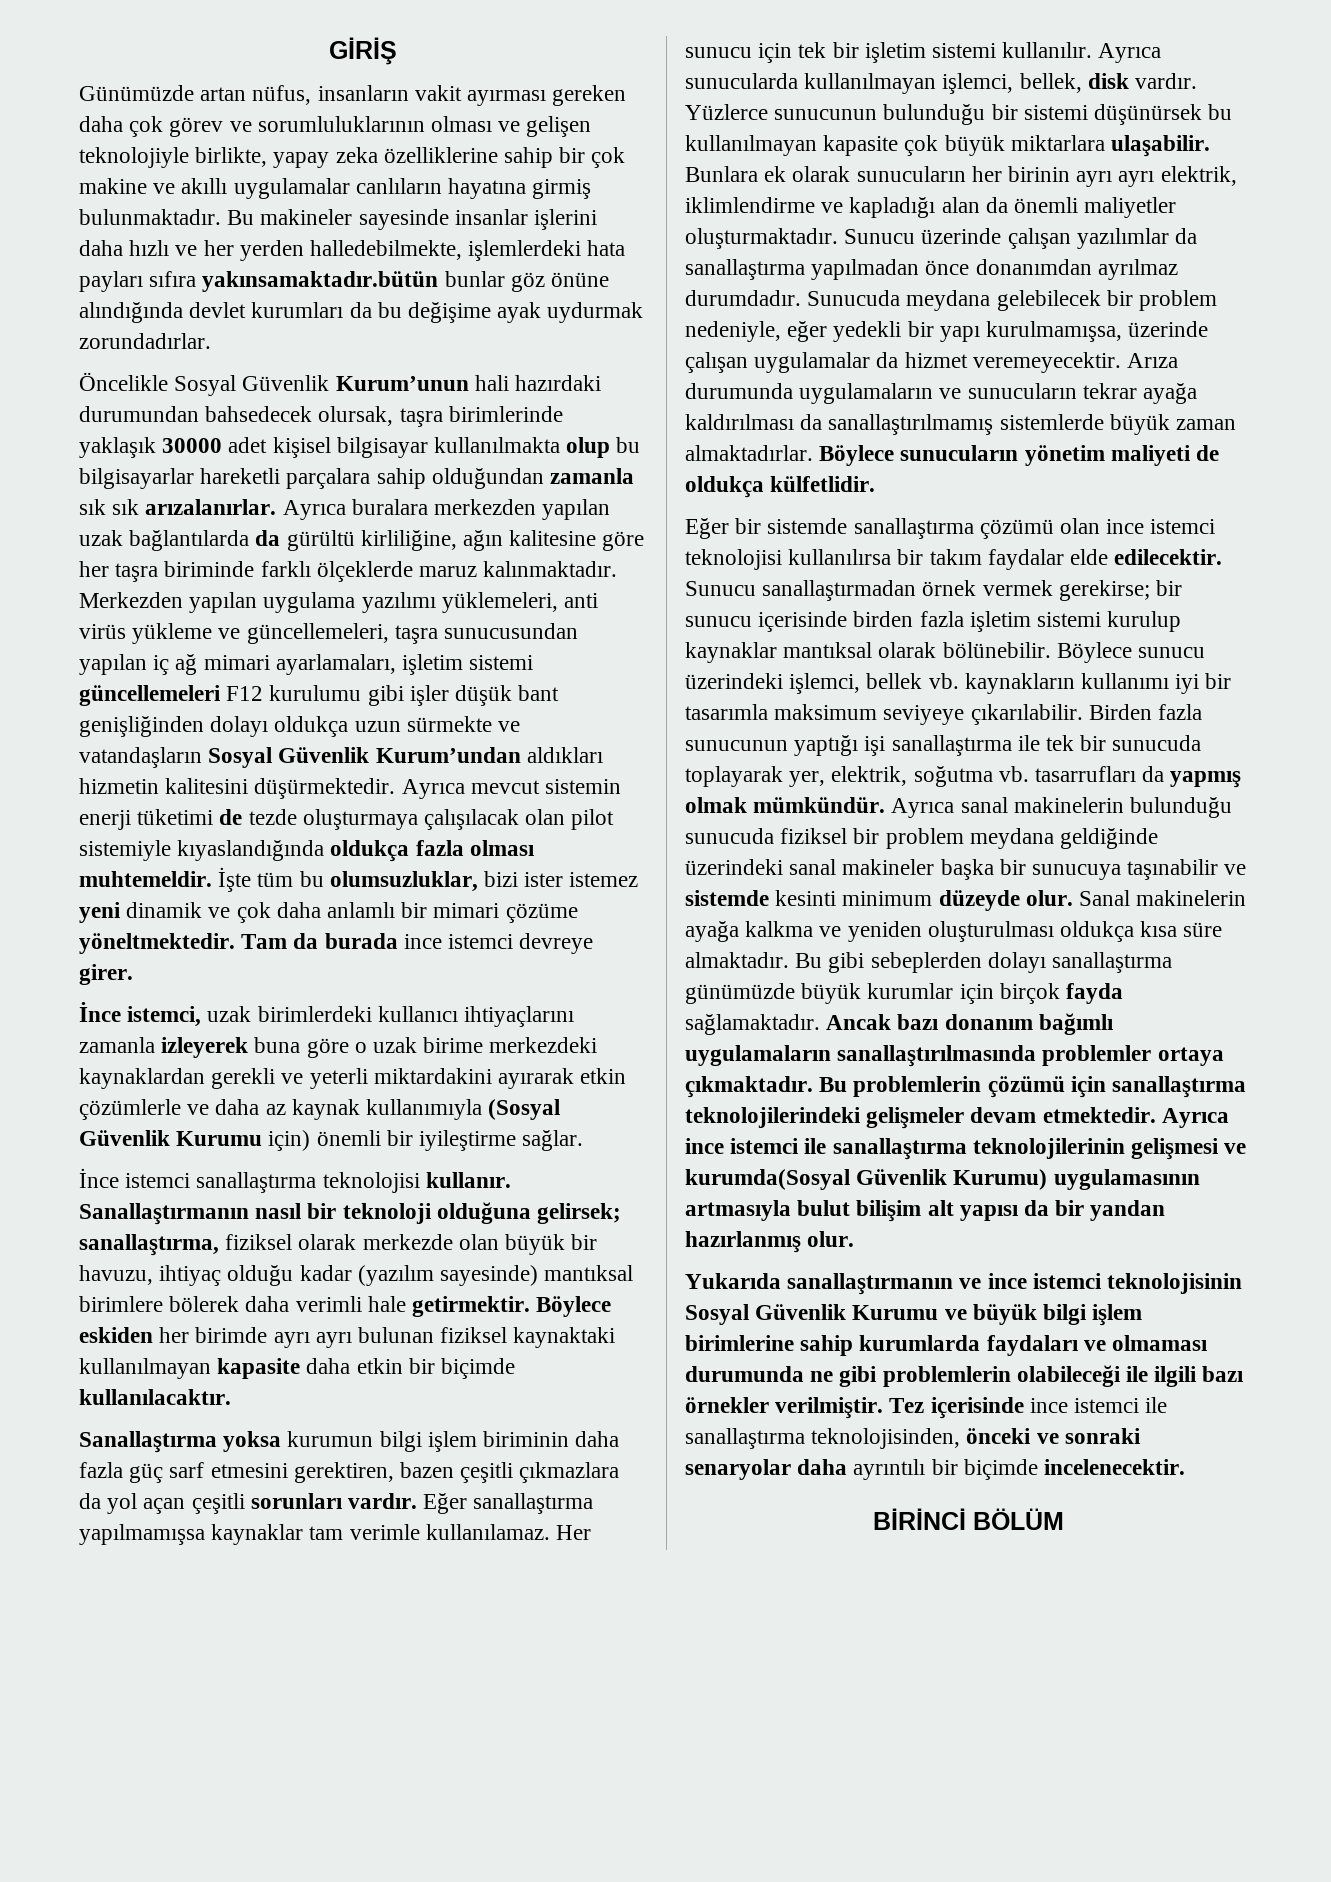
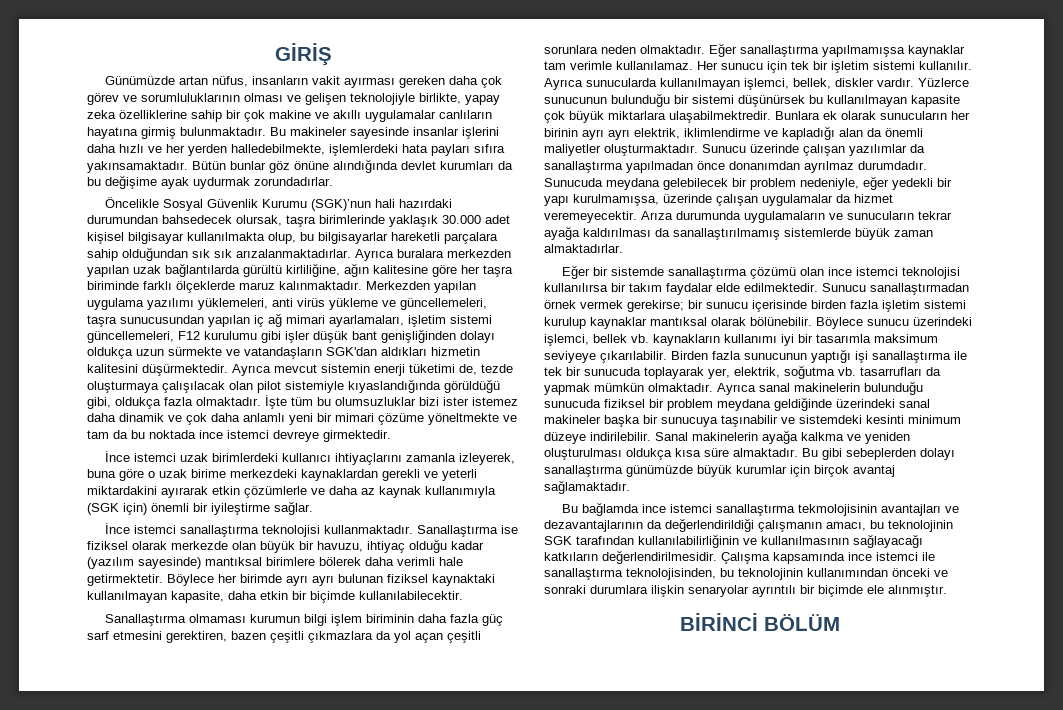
[202,271,439,292] yakınsamaktadır.bütün -> [87,161,226,173] yakınsamaktadır. Bütün
[335,376,469,391] Kurum’unun -> [262,199,372,211] Kurumu (SGK)’nun
[162,438,223,453] 30000 -> [442,215,481,224] 30.000
[566,437,611,458] olup -> [268,232,296,244] olup,
[550,468,635,484] zamanla -> (188, 254) none
[145,499,277,515] arızalanırlar. -> [236,249,351,258] arızalanmaktadırlar.
[255,530,281,546] da -> (240, 270) none
[79,685,221,706] güncellemeleri -> [87,331,174,343] güncellemeleri,
[208,747,521,768] Sosyal Güvenlik Kurum’undan -> [326,347,377,356] SGK'dan
[219,809,243,825] de -> [459,364,477,375] de,
[330,840,535,862] [79,871,212,887] oldukça fazla olması muhtemeldir. -> [444,379,500,393] [87,397,261,409] görüldüğü gibi, oldukça fazla olmaktadır.
[329,871,478,892] olumsuzluklar, -> [335,397,416,406] olumsuzluklar
[79,902,121,923] yeni -> [87,413,116,422] daha
(396, 910) none -> [289,413,313,425] yeni
[79,933,398,954] yöneltmektedir. Tam da burada -> [428,413,517,425] [87,430,196,439] yöneltmekte ve tam da bu noktada
[79,964,133,985] [79,1002,202,1027] girer. // İnce istemci, -> [323,430,391,442] [105,451,177,462] girmektedir. // İnce istemci
[161,1037,249,1058] izleyerek -> [459,453,516,465] izleyerek,
[488,1099,561,1120] [79,1130,263,1146] (Sosyal Güvenlik Kurumu -> [87,503,119,515] (SGK
[425,1172,511,1188] [79,1202,622,1225] [79,1234,219,1256] kullanır. Sanallaştırmanın nasıl bir teknoloji olduğuna gelirsek; sanallaştırma, -> [324,525,519,537] kullanmaktadır. Sanallaştırma ise
[412,1296,612,1317] [79,1327,153,1343] getirmektir. Böylece eskiden -> [87,574,214,586] getirmektetir. Böylece
[217,1358,301,1379] kapasite -> [171,591,224,603] kapasite,
[79,1389,231,1405] [79,1431,282,1453] kullanılacaktır. // Sanallaştırma yoksa -> [359,591,463,600] [105,614,247,626] kullanılabilecektir. // Sanallaştırma olmaması
[250,1493,418,1509] sorunları vardır. -> [544,45,705,54] sorunlara neden olmaktadır.
[1087,73,1129,89] disk -> [835,78,874,87] diskler
[1111,135,1211,157] ulaşabilir. -> [669,111,771,123] ulaşabilmektredir.
[819,445,1220,466] [685,476,876,498] Böylece sunucuların yönetim maliyeti de oldukça külfetlidir. -> (623, 248) none
[1114,549,1223,565] edilecektir. -> [744,283,818,292] edilmektedir.
[1170,771,1242,788] [685,797,886,813] yapmış olmak mümkündür. -> [544,383,713,395] yapmak mümkün olmaktadır.
[685,890,769,906] sistemde -> [799,415,862,424] sistemdeki
[938,890,1073,911] düzeyde olur. -> [544,432,651,444] düzeye indirilebilir.
[1066,983,1124,1004] fayda -> [853,465,895,477] avantaj
[826,1013,1114,1035] [685,1045,1224,1067] [685,1076,1247,1098] [685,1107,1229,1129] [685,1138,1247,1160] [685,1169,1200,1190] [685,1200,1166,1222] [685,1231,855,1253] [685,1273,1243,1295] [685,1304,1143,1326] [685,1335,1209,1356] [685,1365,1245,1387] [685,1397,1024,1419] Ancak bazı donanım bağımlı uygulamaların sanallaştırılmasında problemler ortaya çıkmaktadır. Bu problemlerin çözümü için sanallaştırma teknolojilerindeki gelişmeler devam etmektedir. Ayrıca ince istemci ile sanallaştırma teknolojilerinin gelişmesi ve kurumda(Sosyal Güvenlik Kurumu) uygulamasının artmasıyla bulut bilişim alt yapısı da bir yandan hazırlanmış olur. // Yukarıda sanallaştırmanın ve ince istemci teknolojisinin Sosyal Güvenlik Kurumu ve büyük bilgi işlem birimlerine sahip kurumlarda faydaları ve olmaması durumunda ne gibi problemlerin olabileceği ile ilgili bazı örnekler verilmiştir. Tez içerisinde -> [562,502,960,516] [544,518,953,532] [544,534,923,548] [544,550,845,564] // Bu bağlamda ince istemci sanallaştırma tekmolojisinin avantajları ve dezavantajlarının da değerlendirildiği çalışmanın amacı, bu teknolojinin SGK tarafından kullanılabilirliğinin ve kullanılmasının sağlayacağı katkıların değerlendirilmesidir. Çalışma kapsamında
[966,1428,1141,1444] [685,1459,848,1480] önceki ve sonraki senaryolar daha -> [720,568,948,580] [544,585,749,597] bu teknolojinin kullanımından önceki ve sonraki durumlara ilişkin senaryolar
[1044,1459,1186,1475] incelenecektir. -> [867,585,947,597] ele alınmıştır.

